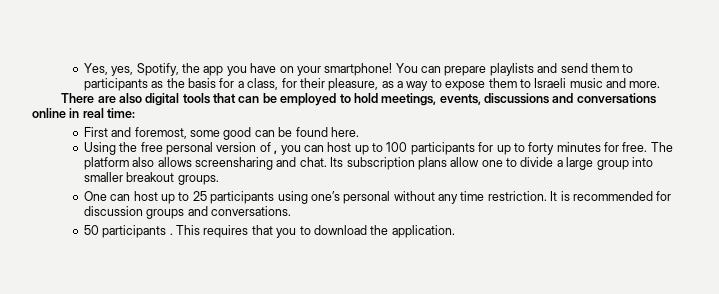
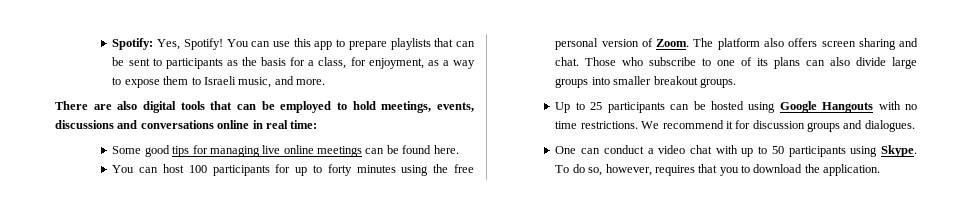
[83,63,619,76] Yes, yes, Spotify, the app you have on your smartphone! You can prepare playlists and send them -> [112,38,475,50] [112,57,150,66] Spotify: Yes, Spotify! You can use this app to prepare playlists that can be sent
[299,78,379,91] their pleasure, -> [368,58,424,69] enjoyment,
[569,78,603,88] music -> [238,77,272,88] music,
[83,127,359,140] [83,142,384,155] First and foremost, some good can be found here. // Using the free personal version of , you can host up to -> [112,145,459,157] [112,164,185,173] Some good tips for managing live online meetings can be found here. // You can host
[604,142,673,152] [83,157,653,170] [83,172,219,185] [83,191,672,204] [83,206,292,219] [83,225,201,238] for free. The platform also allows screensharing and chat. Its subscription plans allow one to divide a large group into smaller breakout groups. // One can host up to 25 participants using one’s personal without any time restriction. It is recommended for discussion groups and conversations. // 50 participants . This -> [401,164,474,176] [555,38,919,50] [555,57,917,69] [555,76,736,88] [555,101,918,113] [555,120,915,132] [555,145,917,157] [555,164,652,176] using the free personal version of Zoom. The platform also offers screen sharing and chat. Those who subscribe to one of its plans can also divide large groups into smaller breakout groups. // Up to 25 participants can be hosted using Google Hangouts with no time restrictions. We recommend it for discussion groups and dialogues. // One can conduct a video chat with up to 50 participants using Skype. To do so, however,

